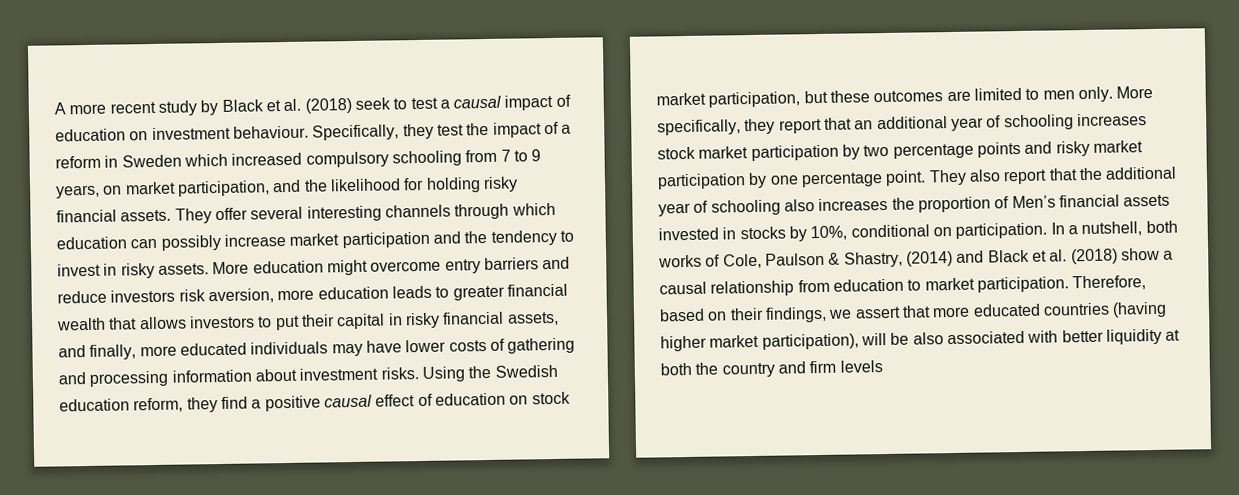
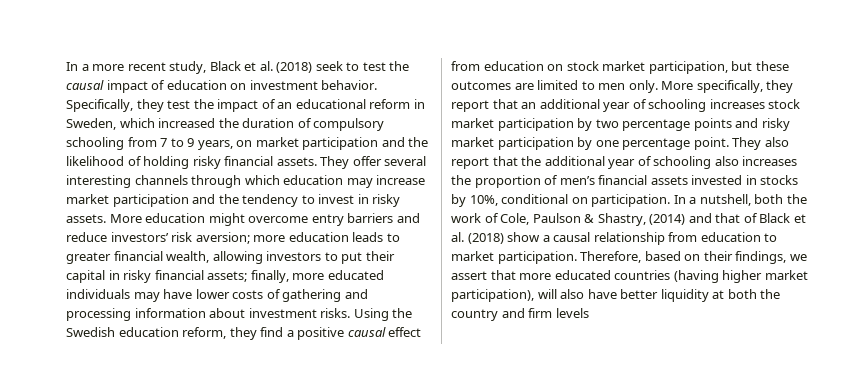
[54,99,219,116] A more recent study by -> [66,61,207,74] In a more recent study,
[439,99,450,109] a -> [389,61,410,71] the
[232,125,309,139] behaviour. -> [321,80,378,90] behavior.
[561,124,572,134] a -> [277,99,366,109] an educational
[121,154,182,168] Sweden -> [66,118,116,130] Sweden,
(303, 159) none -> [218,118,312,128] the duration of
[176,180,270,197] participation, -> [302,137,379,150] participation
[403,177,425,191] for -> [127,156,142,166] of
[130,234,221,251] can possibly -> [346,178,373,188] may
[110,288,274,304] investors risk aversion, -> [110,232,250,244] investors’ risk aversion;
[57,316,187,331] wealth that allows -> [166,251,263,264] wealth, allowing
[506,311,559,326] [58,345,86,358] assets, and -> [207,271,248,282] assets;
[417,393,433,407] of -> [451,61,480,71] from
[1011,195,1056,209] Men’s -> [559,176,595,185] men’s
[658,254,702,268] works -> [786,194,807,204] [451,213,481,223] the work
(985, 256) none -> [715,213,758,223] that of
[890,330,1059,345] be also associated with -> [560,289,617,299] also have

